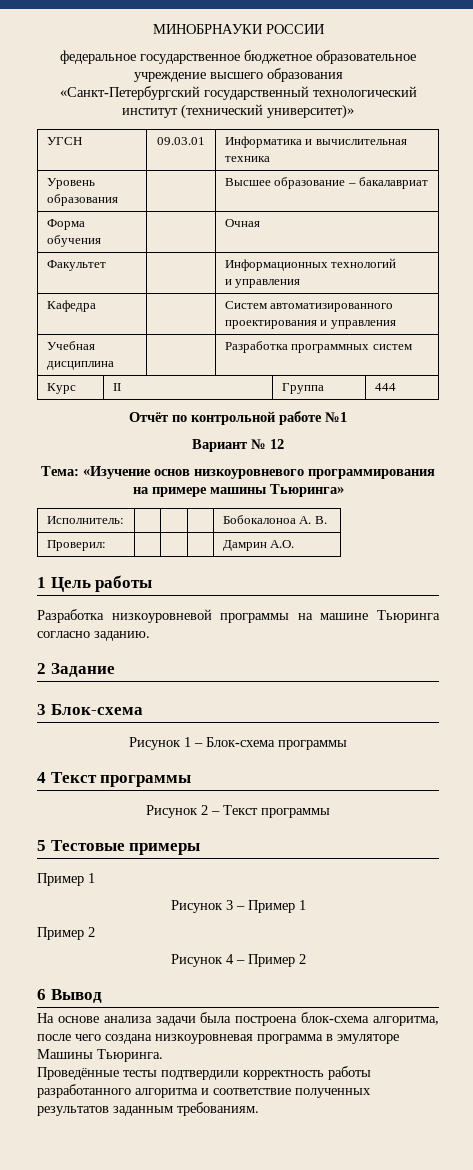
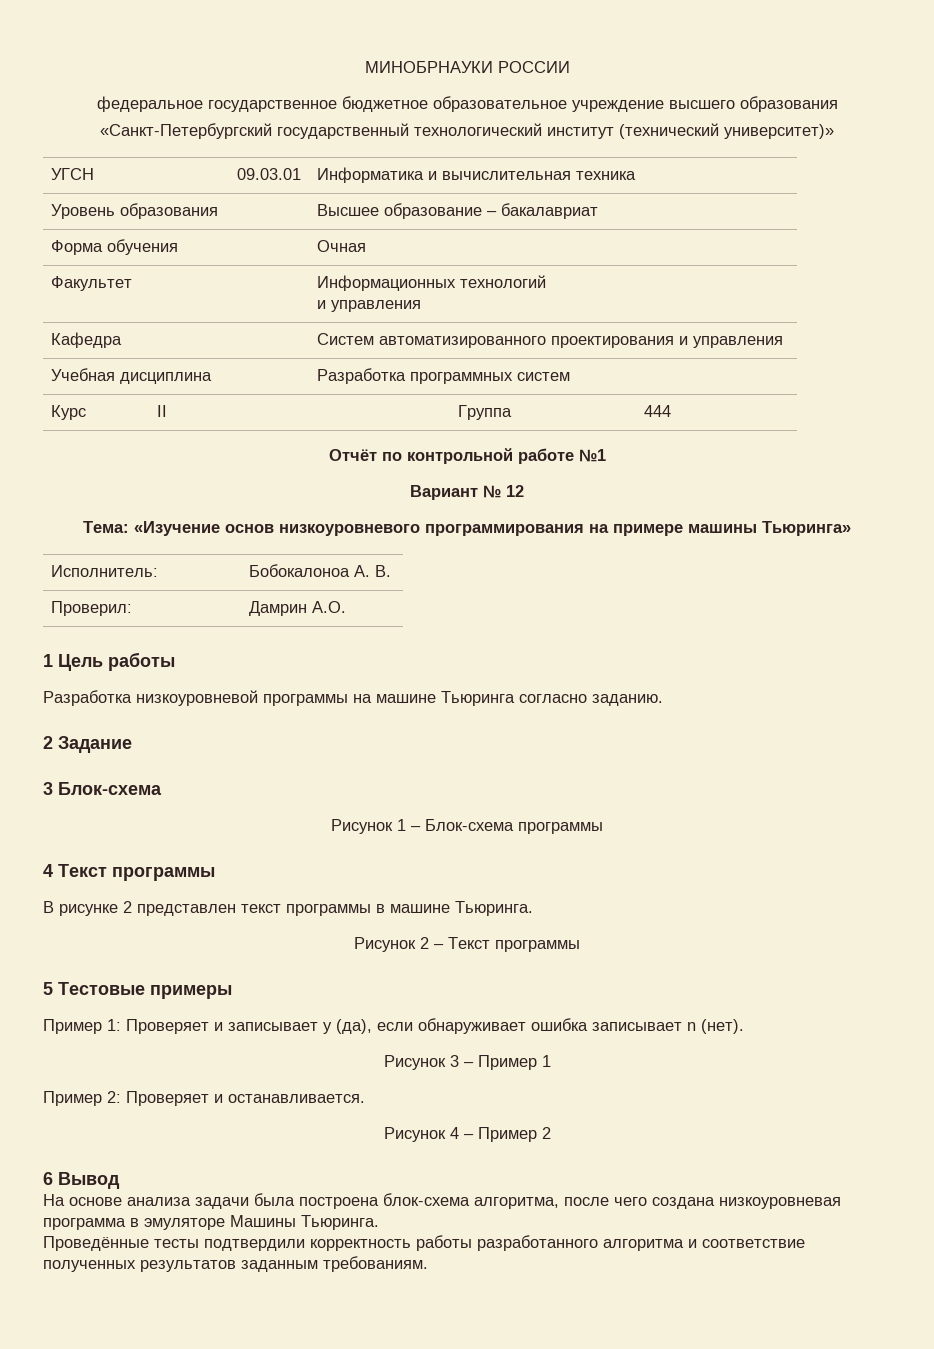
(192, 781) none -> [43,901,533,916] // В рисунке 2 представлен текст программы в машине Тьюринга.
[88,873,95,883] 1 -> [107,1018,744,1034] 1: Проверяет и записывает у (да), если обнаруживает ошибка записывает n (нет).
[88,927,95,937] 2 -> [107,1091,365,1106] 2: Проверяет и останавливается.

